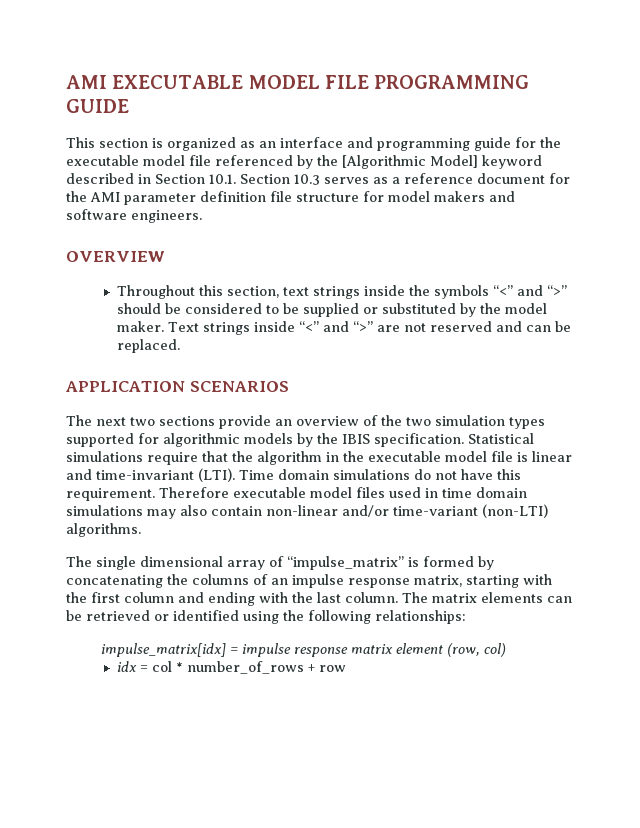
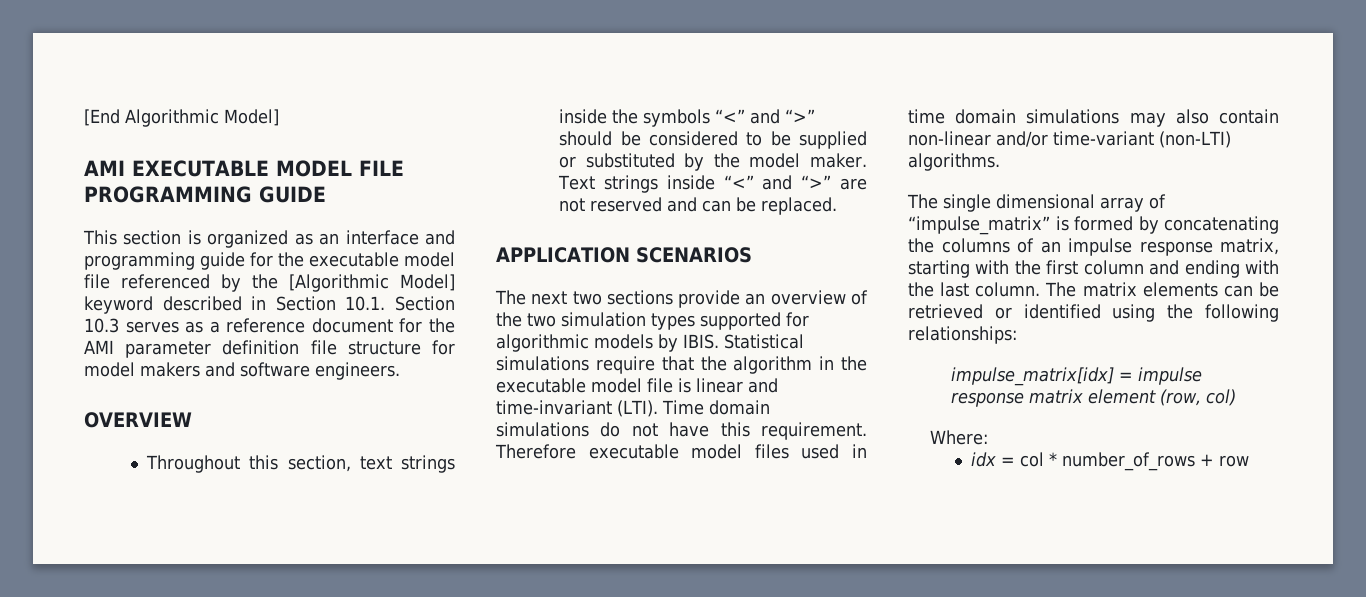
(66, 82) none -> [84,109,279,127] [End Algorithmic Model] //
[317,433,464,447] the IBIS specification. -> [683,334,719,349] IBIS.
(507, 650) none -> [929,430,988,445] // Where:

